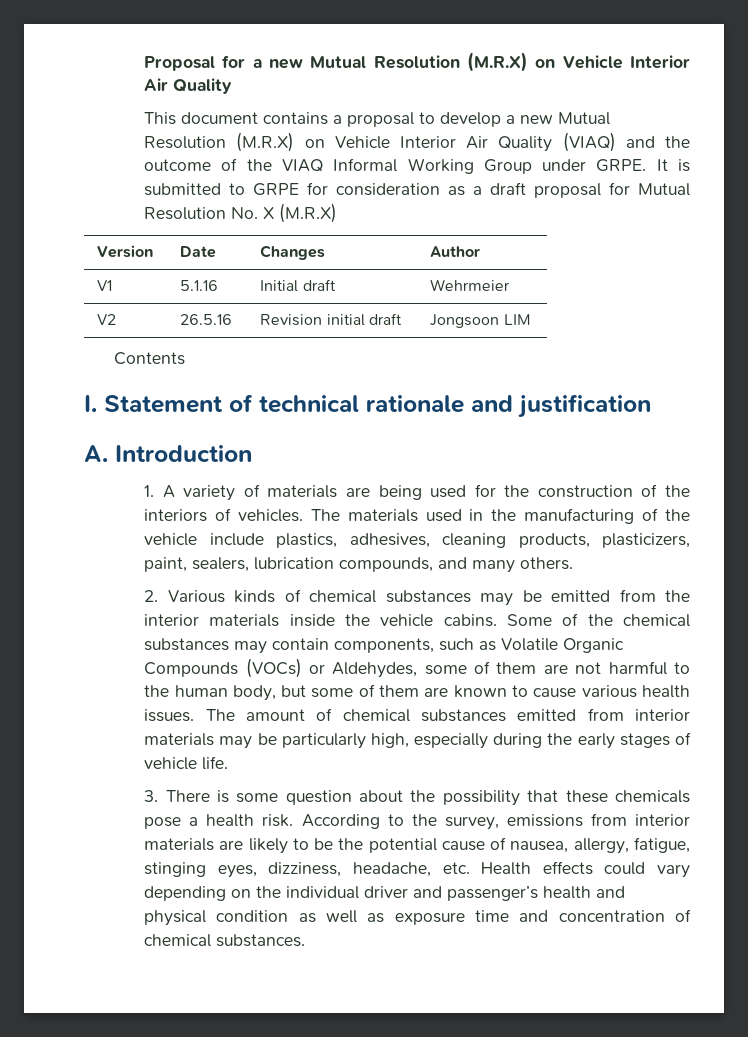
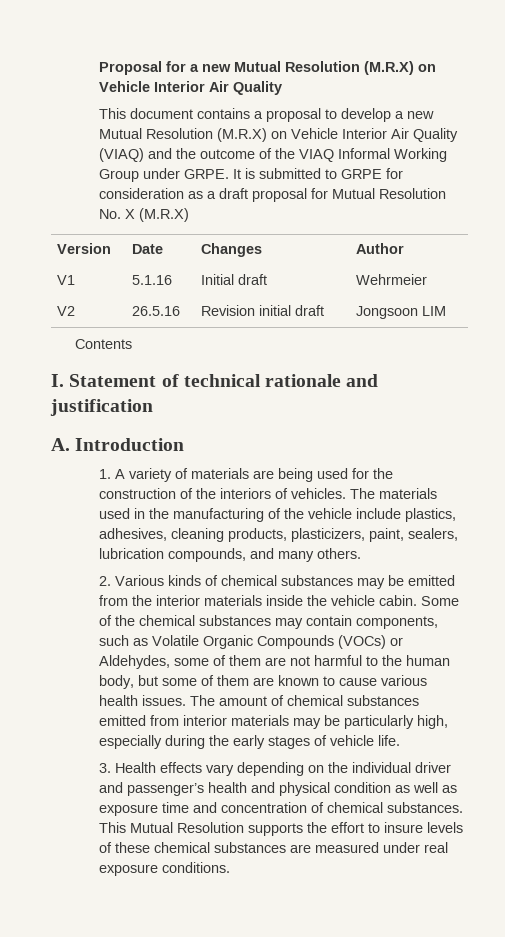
[443,614,497,627] cabins. -> [378,595,417,606] cabin.
[165,790,690,806] [144,813,691,830] [144,837,690,854] [144,862,470,878] There is some question about the possibility that these chemicals pose a health risk. According to the survey, emissions from interior materials are likely to be the potential cause of nausea, allergy, fatigue, stinging eyes, dizziness, headache, etc. -> (111, 768) none
[604,862,646,875] could -> (202, 767) none
(306, 940) none -> [98,822,463,836] [98,842,448,853] [98,862,230,876] This Mutual Resolution supports the effort to insure levels of these chemical substances are measured under real exposure conditions.

